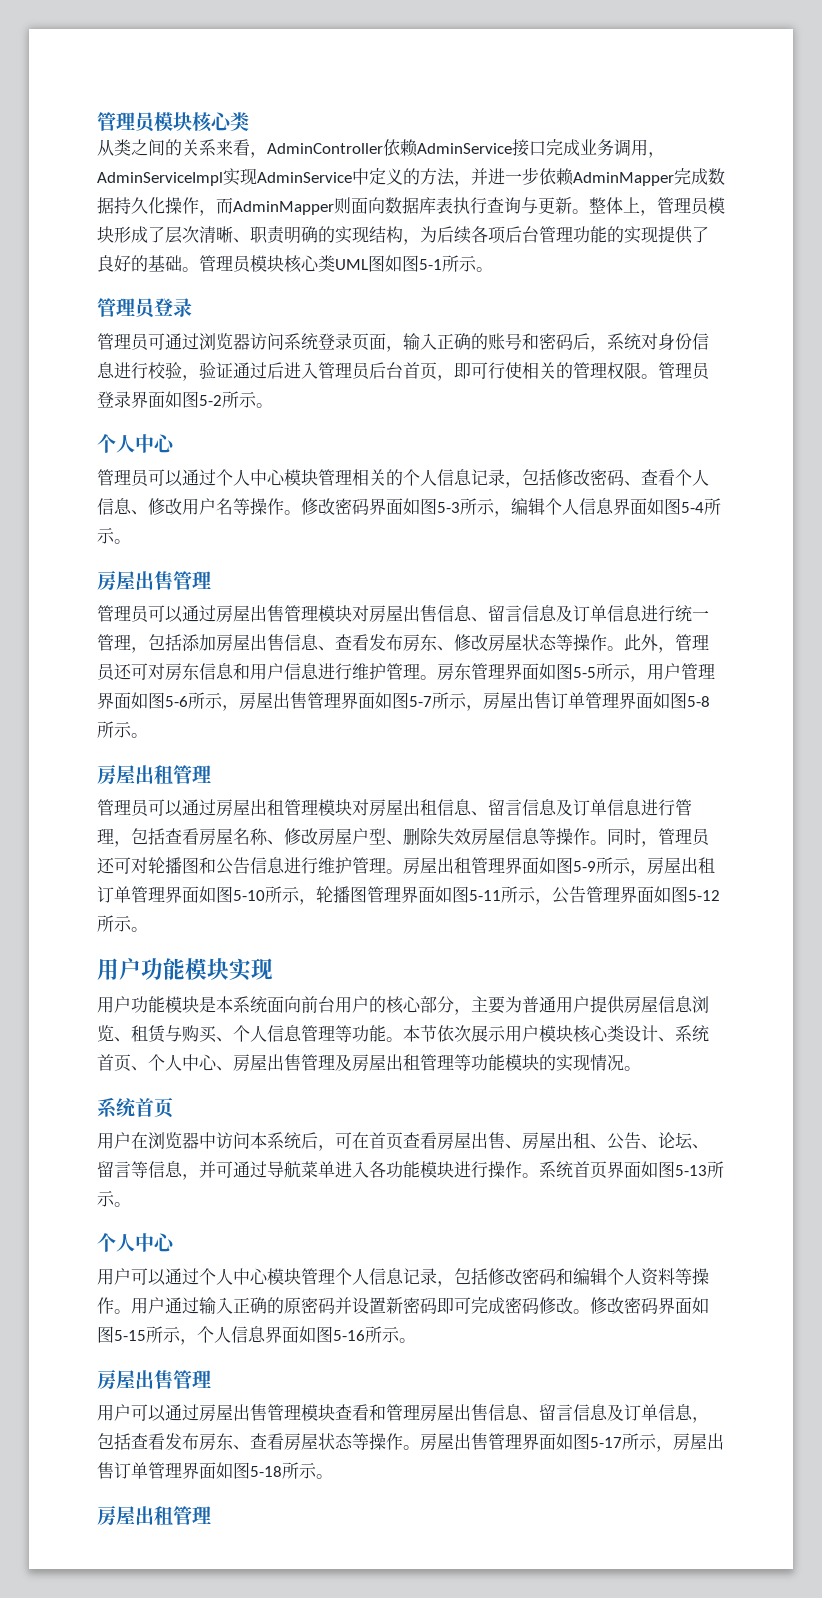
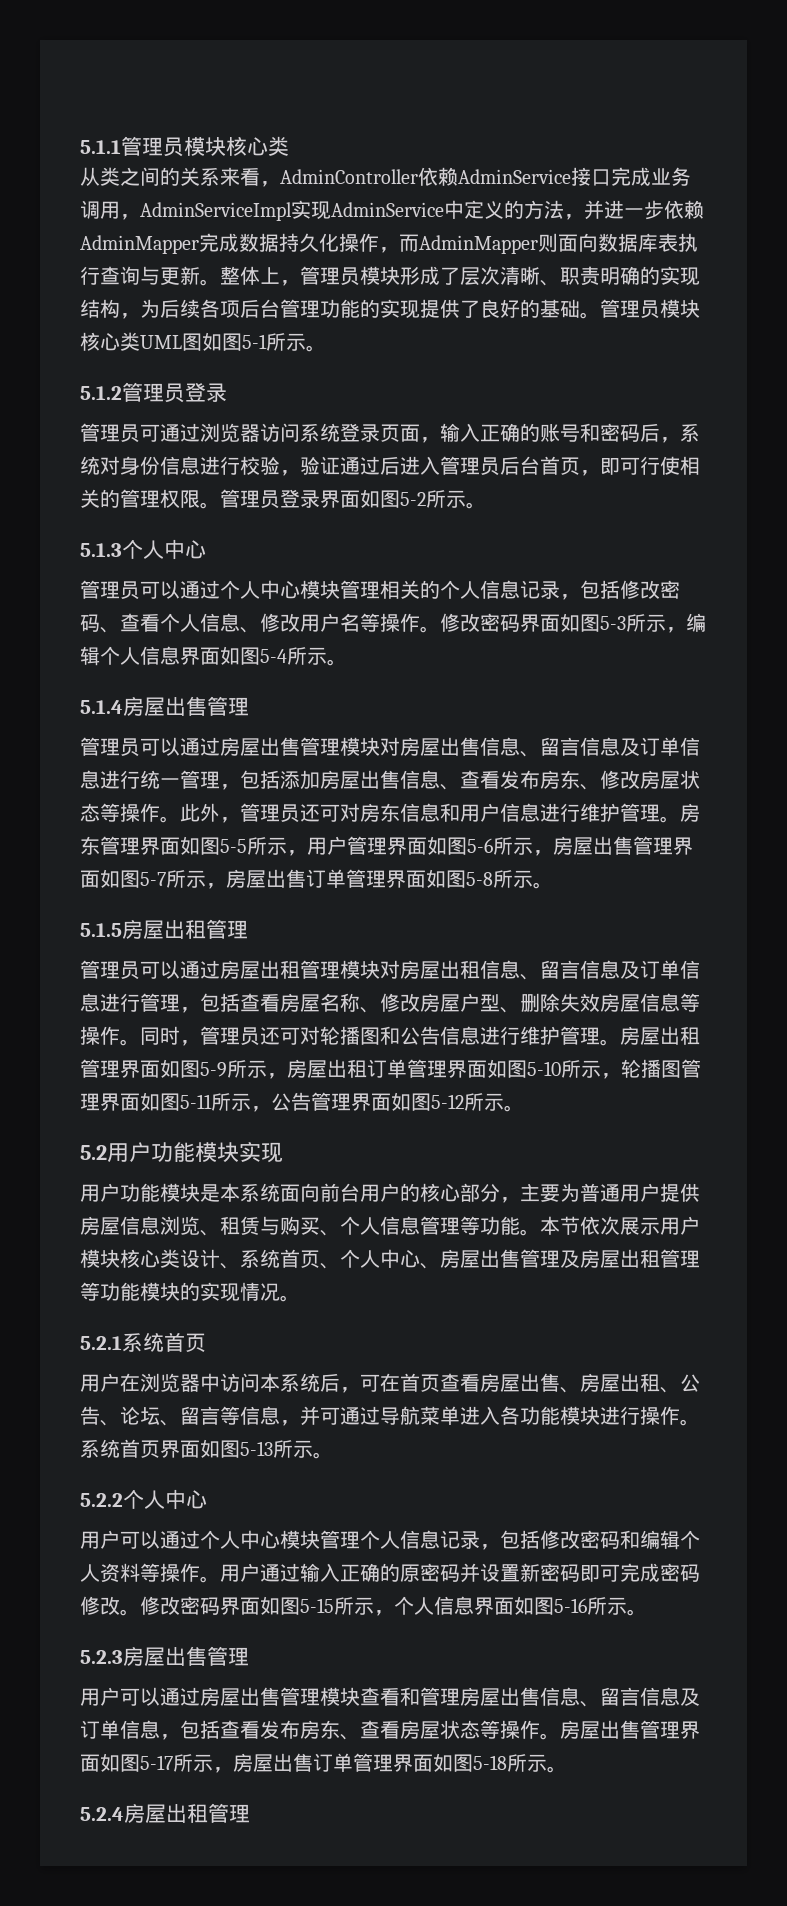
(97, 121) none -> [80,140,121,154] 5.1.1
(493, 269) none -> [80,386,122,400] 5.1.2
(273, 405) none -> [80,543,122,557] 5.1.3
(131, 541) none -> [80,700,123,714] 5.1.4
(148, 735) none -> [80,923,122,937] 5.1.5
(148, 929) none -> [80,1145,107,1160] 5.2
(641, 1068) none -> [80,1336,122,1350] 5.2.1
(131, 1204) none -> [80,1493,123,1507] 5.2.2
(416, 1340) none -> [80,1650,123,1664] 5.2.3
(333, 1476) none -> [80,1807,124,1821] 5.2.4

